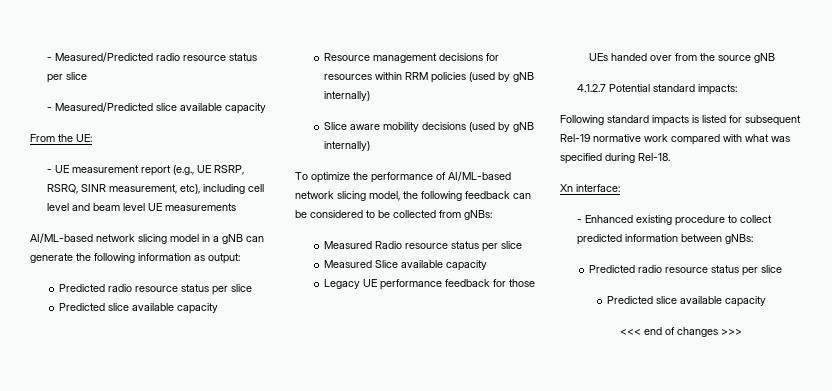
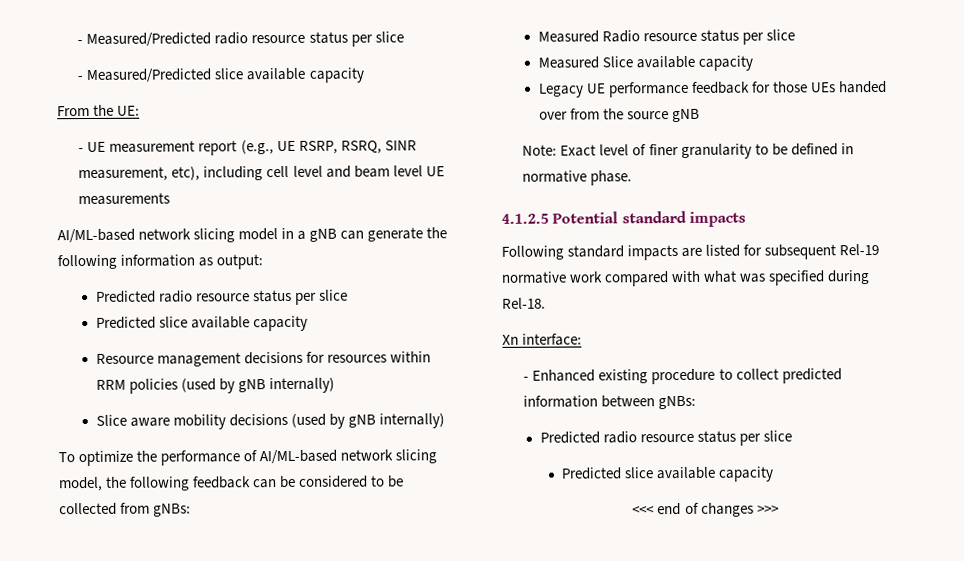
[577,84,607,92] 4.1.2.7 -> [522,143,854,159] [522,170,633,186] [501,213,549,224] Note: Exact level of finer granularity to be defined in normative phase. // 4.1.2.5
[698,84,738,95] impacts: -> [688,211,746,227] impacts
[692,115,699,123] is -> [681,247,703,257] are

